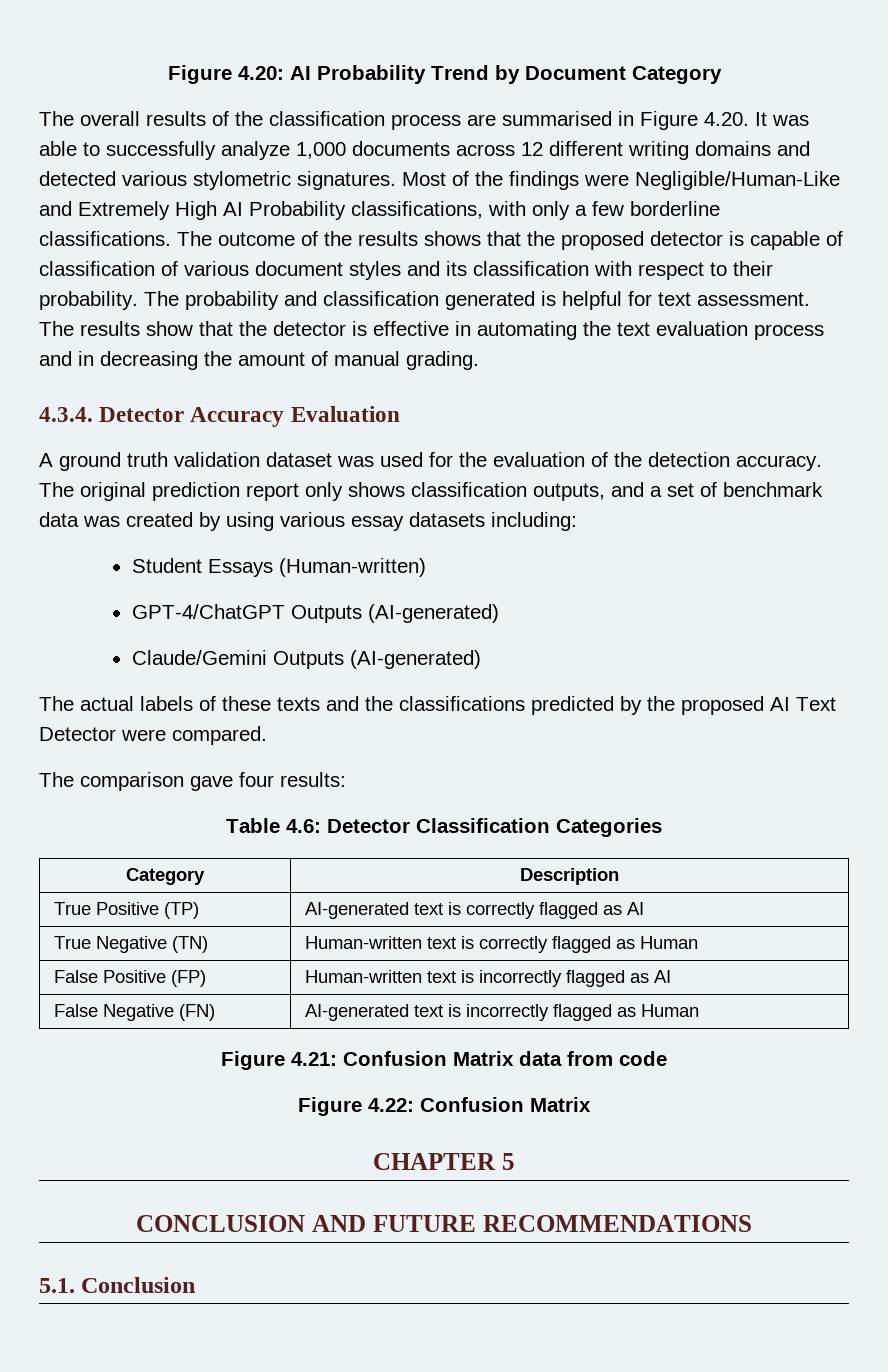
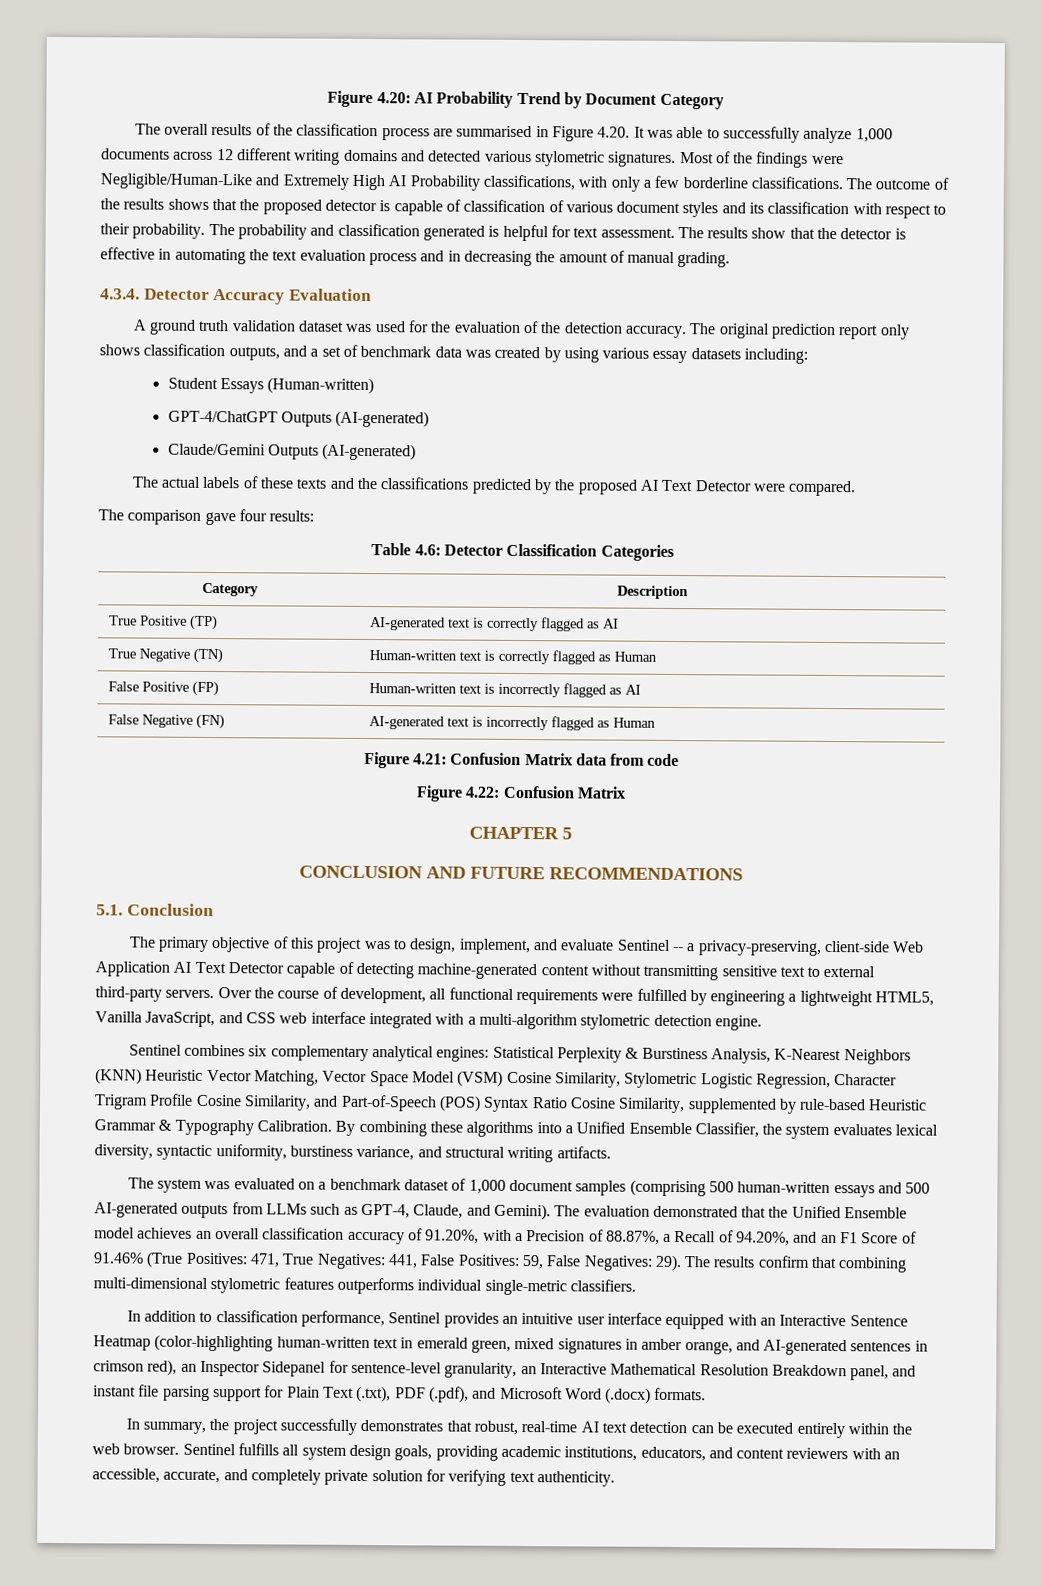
(196, 1285) none -> [128,936,925,956] [95,961,876,981] [95,986,935,1007] [95,1011,762,1031] [128,1044,911,1065] [95,1068,898,1090] [94,1093,928,1114] [94,1119,939,1140] [94,1144,611,1163] [127,1177,931,1198] [94,1202,908,1221] [94,1227,917,1246] [93,1251,908,1273] [93,1277,636,1296] [126,1310,908,1330] [93,1334,928,1356] [93,1359,917,1381] [93,1384,707,1404] [125,1418,913,1439] [92,1443,901,1462] [92,1468,615,1487] // The primary objective of this project was to design, implement, and evaluate Sentinel -- a privacy-preserving, client-side Web Application AI Text Detector capable of detecting machine-generated content without transmitting sensitive text to external third-party servers. Over the course of development, all functional requirements were fulfilled by engineering a lightweight HTML5, Vanilla JavaScript, and CSS web interface integrated with a multi-algorithm stylometric detection engine. // Sentinel combines six complementary analytical engines: Statistical Perplexity & Burstiness Analysis, K-Nearest Neighbors (KNN) Heuristic Vector Matching, Vector Space Model (VSM) Cosine Similarity, Stylometric Logistic Regression, Character Trigram Profile Cosine Similarity, and Part-of-Speech (POS) Syntax Ratio Cosine Similarity, supplemented by rule-based Heuristic Grammar & Typography Calibration. By combining these algorithms into a Unified Ensemble Classifier, the system evaluates lexical diversity, syntactic uniformity, burstiness variance, and structural writing artifacts. // The system was evaluated on a benchmark dataset of 1,000 document samples (comprising 500 human-written essays and 500 AI-generated outputs from LLMs such as GPT-4, Claude, and Gemini). The evaluation demonstrated that the Unified Ensemble model achieves an overall classification accuracy of 91.20%, with a Precision of 88.87%, a Recall of 94.20%, and an F1 Score of 91.46% (True Positives: 471, True Negatives: 441, False Positives: 59, False Negatives: 29). The results confirm that combining multi-dimensional stylometric features outperforms individual single-metric classifiers. // In addition to classification performance, Sentinel provides an intuitive user interface equipped with an Interactive Sentence Heatmap (color-highlighting human-written text in emerald green, mixed signatures in amber orange, and AI-generated sentences in crimson red), an Inspector Sidepanel for sentence-level granularity, an Interactive Mathematical Resolution Breakdown panel, and instant file parsing support for Plain Text (.txt), PDF (.pdf), and Microsoft Word (.docx) formats. // In summary, the project successfully demonstrates that robust, real-time AI text detection can be executed entirely within the web browser. Sentinel fulfills all system design goals, providing academic institutions, educators, and content reviewers with an accessible, accurate, and completely private solution for verifying text authenticity.

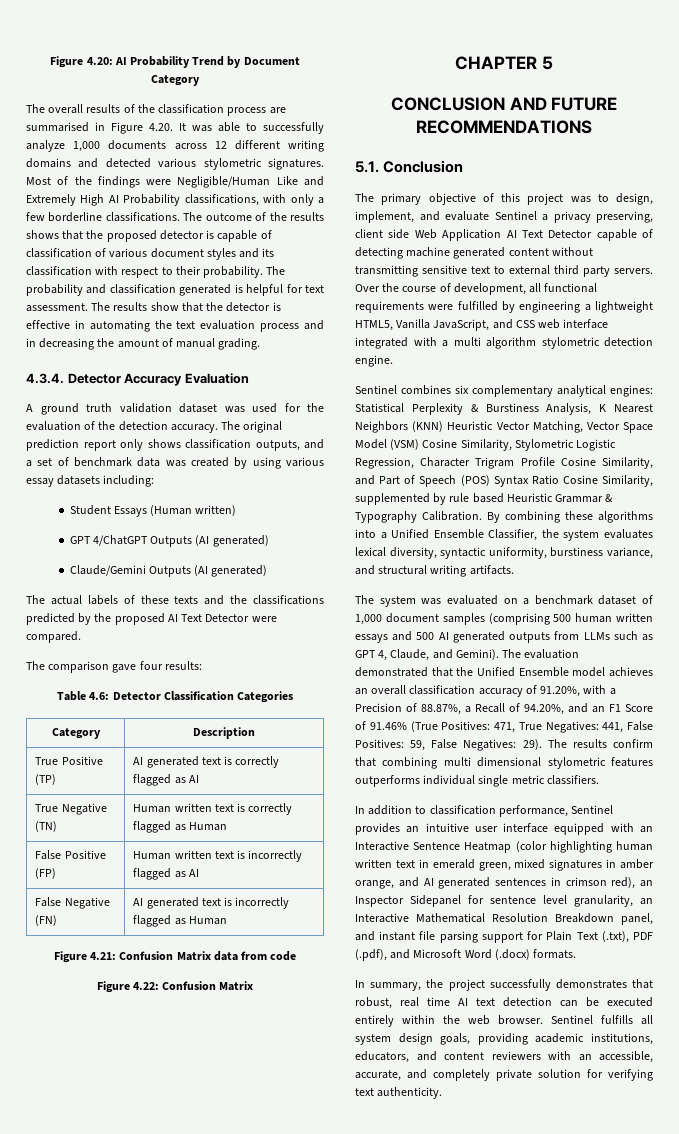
[100,173,252,190] Negligible/Human-Like -> [177,176,298,188] Negligible/Human Like
[267,377,375,395] [167,410,430,428] (Human-written) // GPT-4/ChatGPT Outputs (AI-generated) -> [150,505,237,516] [69,535,269,547] (Human written) // GPT 4/ChatGPT Outputs (AI generated)
[322,443,417,461] (AI-generated) -> [194,565,268,577] (AI generated)
[369,617,446,631] AI-generated -> [133,756,199,768] AI generated
[368,650,457,661] Human-written -> [133,803,212,813] Human written
[368,683,457,694] Human-written -> [133,850,212,860] Human written
[368,716,445,730] AI-generated -> [133,897,199,909] AI generated
[671,940,890,956] -- a privacy-preserving, client-side -> [542,211,653,223] [355,229,410,239] a privacy preserving, client side
[417,963,538,980] machine-generated -> [406,247,506,259] machine generated
[95,986,162,1002] third-party -> [554,265,610,277] third party
[478,1013,578,1030] multi-algorithm -> [453,337,536,349] multi algorithm
[774,1048,842,1061] K-Nearest -> [599,404,653,413] K Nearest
[340,1094,437,1112] Part-of-Speech -> [379,475,457,487] Part of Speech
[799,1098,867,1111] rule-based -> [449,493,504,503] rule based
[737,1181,831,1194] human-written -> [575,613,653,623] human written
[94,1202,178,1218] AI-generated -> [438,631,505,643] AI generated
[360,1203,410,1219] GPT-4, -> [355,650,388,661] GPT 4,
[93,1277,208,1289] multi-dimensional -> [443,757,542,767] multi dimensional
[484,1279,567,1296] single-metric -> [478,775,545,787] single metric
[154,1334,370,1352] (color-highlighting human-written -> [515,841,653,853] [355,859,392,868] (color highlighting human written
[763,1339,848,1356] AI-generated -> [423,877,491,889] AI generated
[350,1361,442,1374] sentence-level -> [490,895,567,904] sentence level
[521,1421,578,1433] real-time -> [400,997,450,1007] real time

